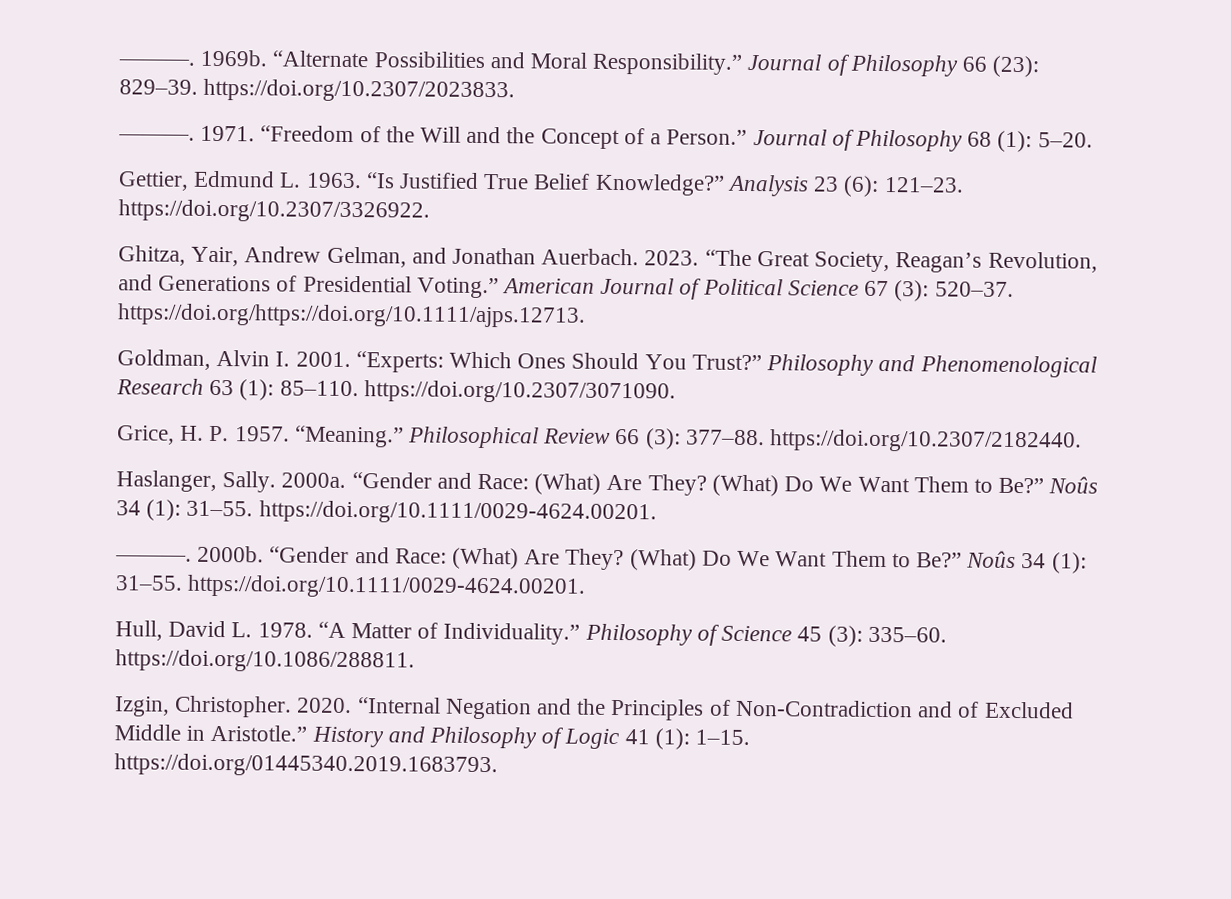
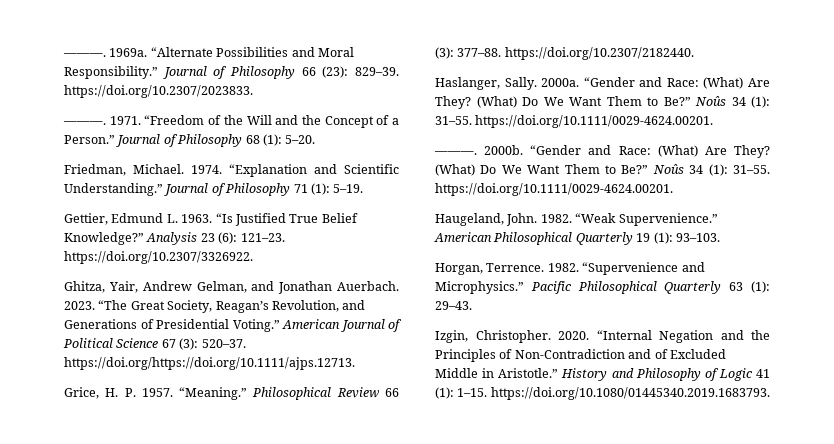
[118,49,268,67] ———. 1969b. -> [63,48,148,57] ———. 1969a.
(1093, 140) none -> [64,164,399,177] [64,183,364,196] // Friedman, Michael. 1974. “Explanation and Scientific Understanding.” Journal of Philosophy 71 (1): 5–19.
[117,349,1097,378] [116,378,676,404] // Goldman, Alvin I. 2001. “Experts: Which Ones Should You Trust?” Philosophy and Phenomenological Research 63 (1): 85–110. https://doi.org/10.2307/3071090. -> (355, 363) none
[115,620,947,647] [115,649,415,673] Hull, David L. 1978. “A Matter of Individuality.” Philosophy of Science 45 (3): 335–60. https://doi.org/10.1086/288811. -> [435,213,718,226] [434,232,720,245] [435,262,705,275] [435,281,770,294] [435,301,472,310] Haugeland, John. 1982. “Weak Supervenience.” American Philosophical Quarterly 19 (1): 93–103. // Horgan, Terrence. 1982. “Supervenience and Microphysics.” Pacific Philosophical Quarterly 63 (1): 29–43.
[114,753,498,778] https://doi.org/01445340.2019.1683793. -> [490,387,770,400] https://doi.org/10.1080/01445340.2019.1683793.

